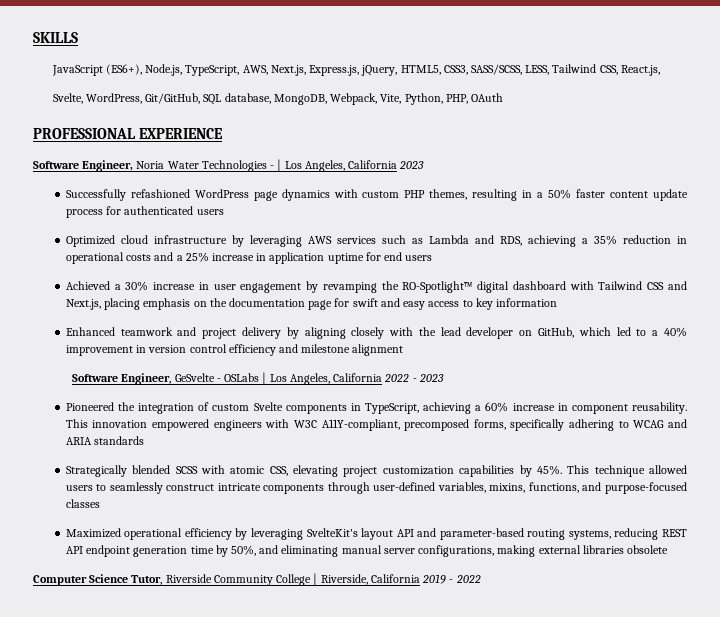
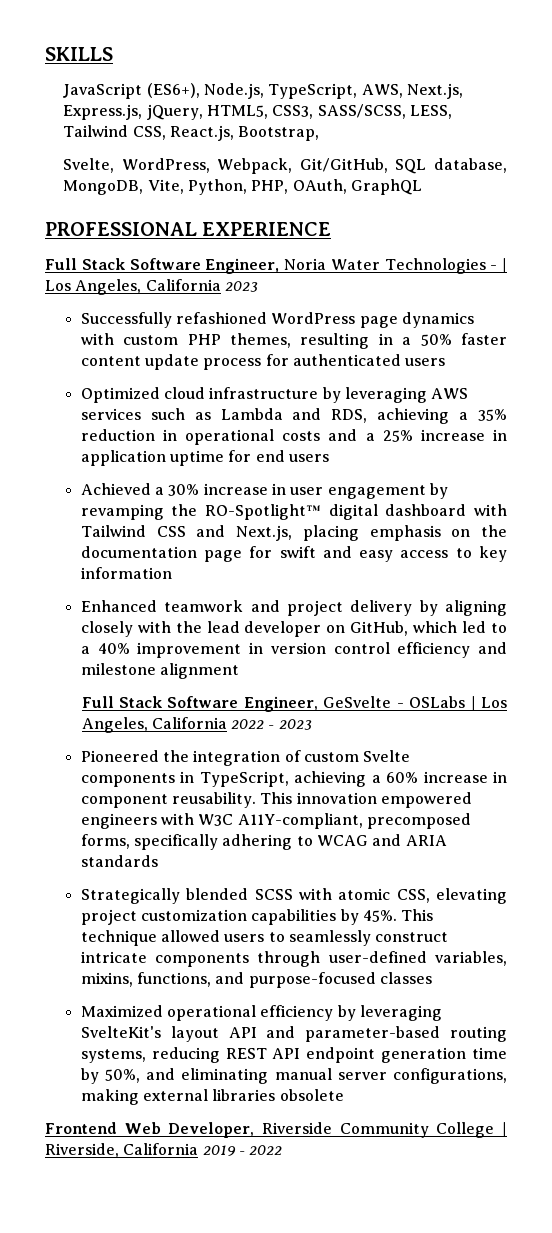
(660, 70) none -> [238,126,320,141] Bootstrap,
(142, 98) none -> [217,158,293,174] Webpack,
[330,93,378,105] Webpack, -> (144, 187) none
[471,93,504,102] OAuth -> [292,179,422,195] OAuth, GraphQL
(224, 133) none -> [45,258,125,270] Full Stack
(404, 350) none -> [81,696,162,708] Full Stack
[33,574,163,586] Computer Science Tutor, -> [45,1122,255,1138] Frontend Web Developer,

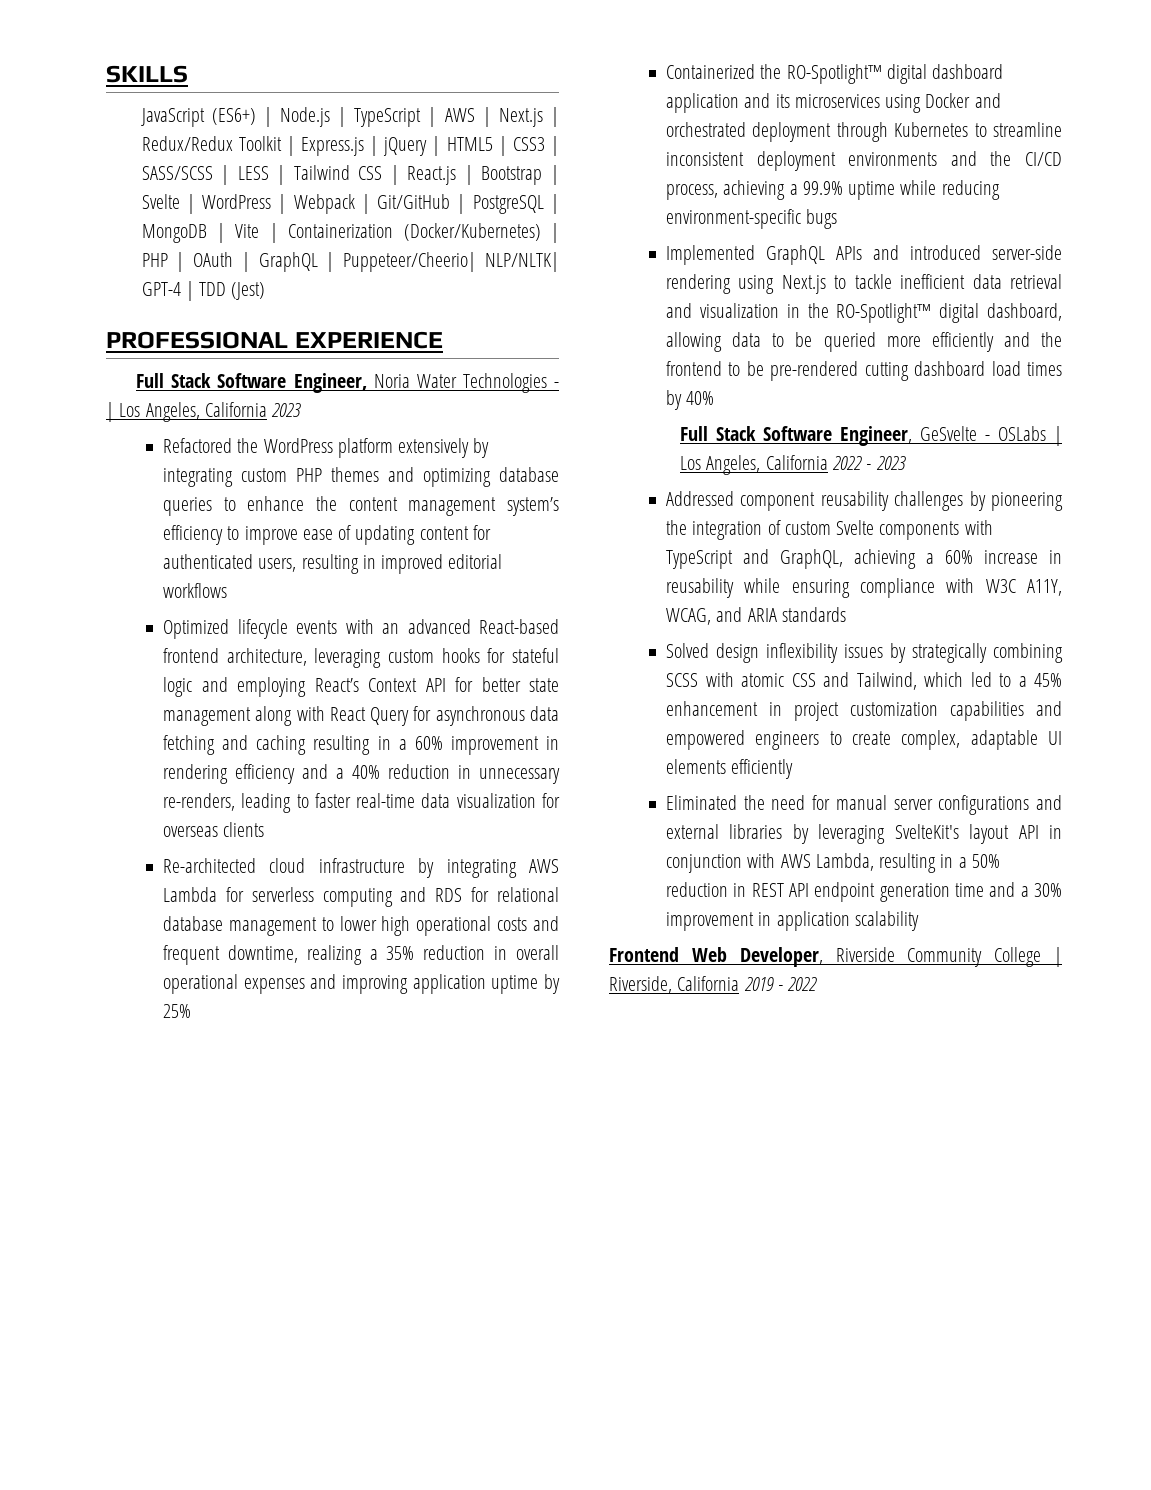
[146,83,463,99] [63,104,452,120] [63,125,320,141] [63,158,507,174] [63,179,422,195] (ES6+), Node.js, TypeScript, AWS, Next.js, Express.js, jQuery, HTML5, CSS3, SASS/SCSS, LESS, Tailwind CSS, React.js, Bootstrap, // Svelte, WordPress, Webpack, Git/GitHub, SQL database, MongoDB, Vite, Python, PHP, OAuth, GraphQL -> [211,107,560,127] [141,136,560,156] [141,165,559,185] [141,194,559,214] [141,223,559,243] [141,252,559,272] [141,281,266,301] (ES6+) | Node.js | TypeScript | AWS | Next.js | Redux/Redux Toolkit | Express.js | jQuery | HTML5 | CSS3 | SASS/SCSS | LESS | Tailwind CSS | React.js | Bootstrap | Svelte | WordPress | Webpack | Git/GitHub | PostgreSQL | MongoDB | Vite | Containerization (Docker/Kubernetes) | PHP | OAuth | GraphQL | Puppeteer/Cheerio| NLP/NLTK| GPT-4 | TDD (Jest)
[80,312,475,328] [80,333,508,349] [80,354,446,370] [80,387,469,403] [80,408,508,424] [80,429,508,445] [80,450,330,466] [80,483,449,499] [80,504,507,520] [80,525,507,541] [80,546,508,562] [80,567,172,579] [80,600,508,616] [80,621,508,637] [80,642,507,658] [80,663,240,679] Successfully refashioned WordPress page dynamics with custom PHP themes, resulting in a 50% faster content update process for authenticated users // Optimized cloud infrastructure by leveraging AWS services such as Lambda and RDS, achieving a 35% reduction in operational costs and a 25% increase in application uptime for end users // Achieved a 30% increase in user engagement by revamping the RO-Spotlight™ digital dashboard with Tailwind CSS and Next.js, placing emphasis on the documentation page for swift and easy access to key information // Enhanced teamwork and project delivery by aligning closely with the lead developer on GitHub, which led to a 40% improvement in version control efficiency and milestone alignment -> [163,438,490,458] [163,467,559,487] [163,496,559,516] [163,525,491,545] [163,554,503,574] [163,583,228,598] [163,619,559,639] [163,648,559,668] [163,677,559,697] [163,706,559,726] [163,735,559,755] [163,764,560,784] [163,793,560,813] [163,822,265,837] [163,858,560,878] [163,887,559,907] [163,916,559,936] [163,945,559,965] [163,974,560,994] [163,1004,192,1018] [666,64,1004,84] [666,93,1001,113] [666,122,1062,142] [666,151,1062,171] [666,180,1000,200] [666,209,838,229] [666,245,1062,265] [666,274,1062,294] [666,303,1062,323] [666,332,1062,352] [666,361,1062,381] [666,390,715,410] Refactored the WordPress platform extensively by integrating custom PHP themes and optimizing database queries to enhance the content management system’s efficiency to improve ease of updating content for authenticated users, resulting in improved editorial workflows // Optimized lifecycle events with an advanced React-based frontend architecture, leveraging custom hooks for stateful logic and employing React’s Context API for better state management along with React Query for asynchronous data fetching and caching resulting in a 60% improvement in rendering efficiency and a 40% reduction in unnecessary re-renders, leading to faster real-time data visualization for overseas clients // Re-architected cloud infrastructure by integrating AWS Lambda for serverless computing and RDS for relational database management to lower high operational costs and frequent downtime, realizing a 35% reduction in overall operational expenses and improving application uptime by 25% // Containerized the RO-Spotlight™ digital dashboard application and its microservices using Docker and orchestrated deployment through Kubernetes to streamline inconsistent deployment environments and the CI/CD process, achieving a 99.9% uptime while reducing environment-specific bugs // Implemented GraphQL APIs and introduced server-side rendering using Next.js to tackle inefficient data retrieval and visualization in the RO-Spotlight™ digital dashboard, allowing data to be queried more efficiently and the frontend to be pre-rendered cutting dashboard load times by 40%
[80,750,159,762] Pioneered -> [666,491,1063,511] Addressed component reusability challenges by pioneering
[180,771,289,787] in TypeScript, -> [964,520,993,535] [666,549,844,569] with TypeScript and GraphQL,
[80,792,473,808] [80,813,472,829] [80,834,447,850] [80,855,158,867] [80,888,508,904] [80,909,434,925] [80,930,449,946] [80,951,508,967] [80,972,433,988] [80,1005,334,1021] component reusability. This innovation empowered engineers with W3C A11Y-compliant, precomposed forms, specifically adhering to WCAG and ARIA standards // Strategically blended SCSS with atomic CSS, elevating project customization capabilities by 45%. This technique allowed users to seamlessly construct intricate components through user-defined variables, mixins, functions, and purpose-focused classes // Maximized operational efficiency -> [666,578,1063,598] [666,607,846,625] [666,643,1063,663] [666,672,1062,690] [666,701,1062,721] [666,730,1062,750] [666,759,794,779] [666,795,1062,815] [666,824,783,839] reusability while ensuring compliance with W3C A11Y, WCAG, and ARIA standards // Solved design inflexibility issues by strategically combining SCSS with atomic CSS and Tailwind, which led to a 45% enhancement in project customization capabilities and empowered engineers to create complex, adaptable UI elements efficiently // Eliminated the need for manual server configurations and external libraries
[266,1026,507,1042] [80,1047,220,1063] and parameter-based routing systems, reducing -> [1049,825,1062,839] [666,853,1000,873] [666,882,747,897] in conjunction with AWS Lambda, resulting in a 50% reduction in
[80,1068,508,1084] [80,1089,344,1105] by 50%, and eliminating manual server configurations, making external libraries obsolete -> [989,882,1062,897] [666,911,919,931] and a 30% improvement in application scalability

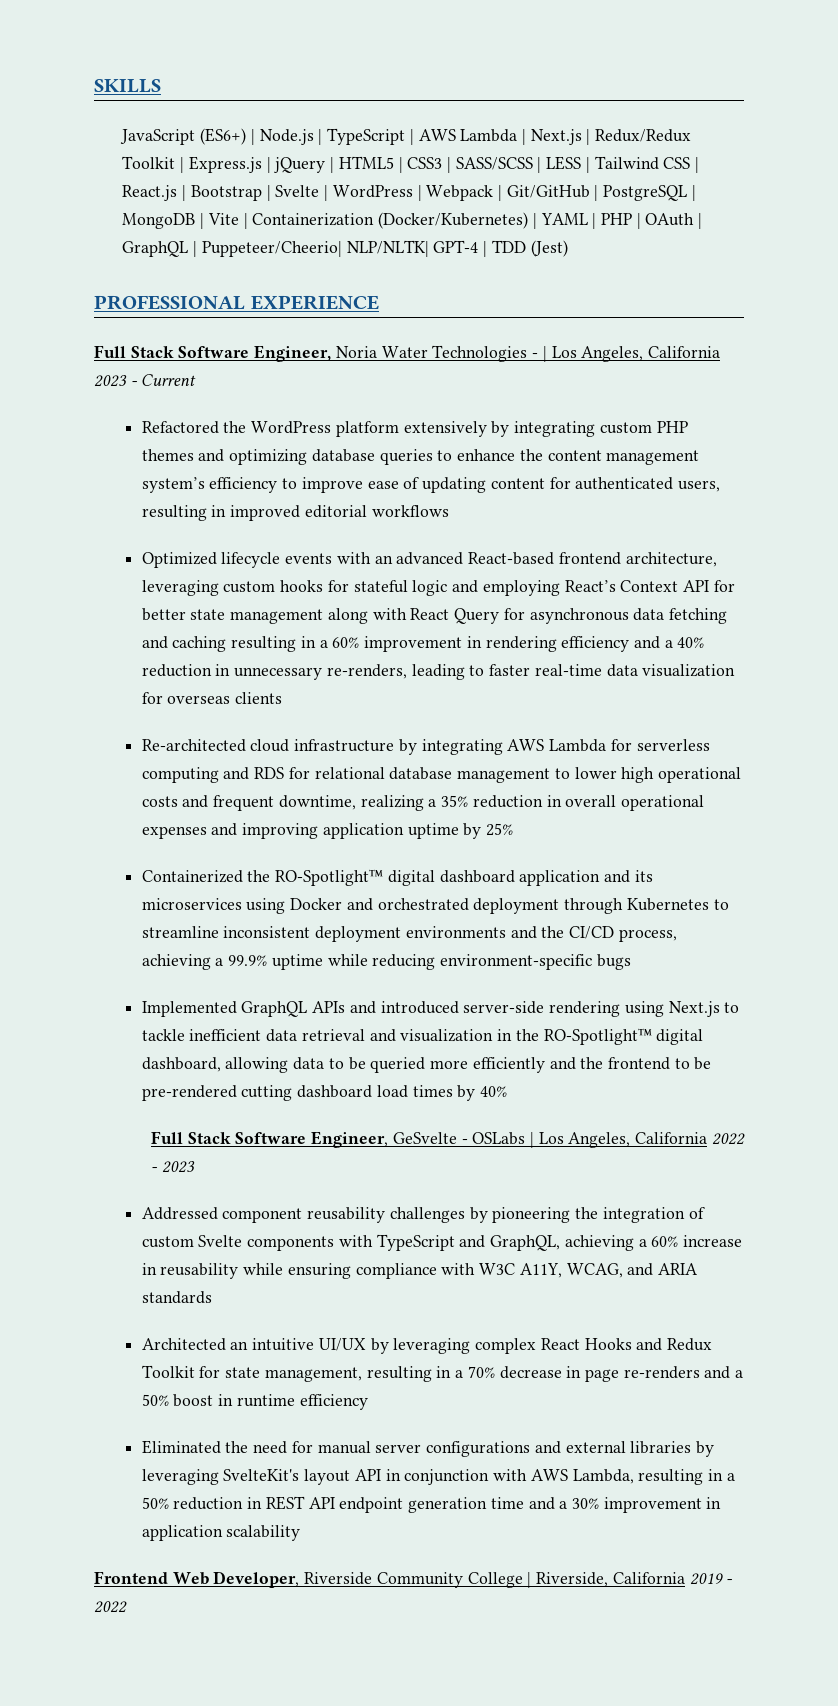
(475, 115) none -> [460,129,518,142] Lambda
(559, 233) none -> [540,213,597,229] YAML |
(302, 410) none -> [130,374,197,386] - Current
[666,643,1063,663] [666,672,1062,690] [666,701,1062,721] [666,730,1062,750] [666,759,794,779] Solved design inflexibility issues by strategically combining SCSS with atomic CSS and Tailwind, which led to a 45% enhancement in project customization capabilities and empowered engineers to create complex, adaptable UI elements efficiently -> [141,1338,712,1354] [141,1365,744,1382] [141,1394,368,1410] Architected an intuitive UI/UX by leveraging complex React Hooks and Redux Toolkit for state management, resulting in a 70% decrease in page re-renders and a 50% boost in runtime efficiency

